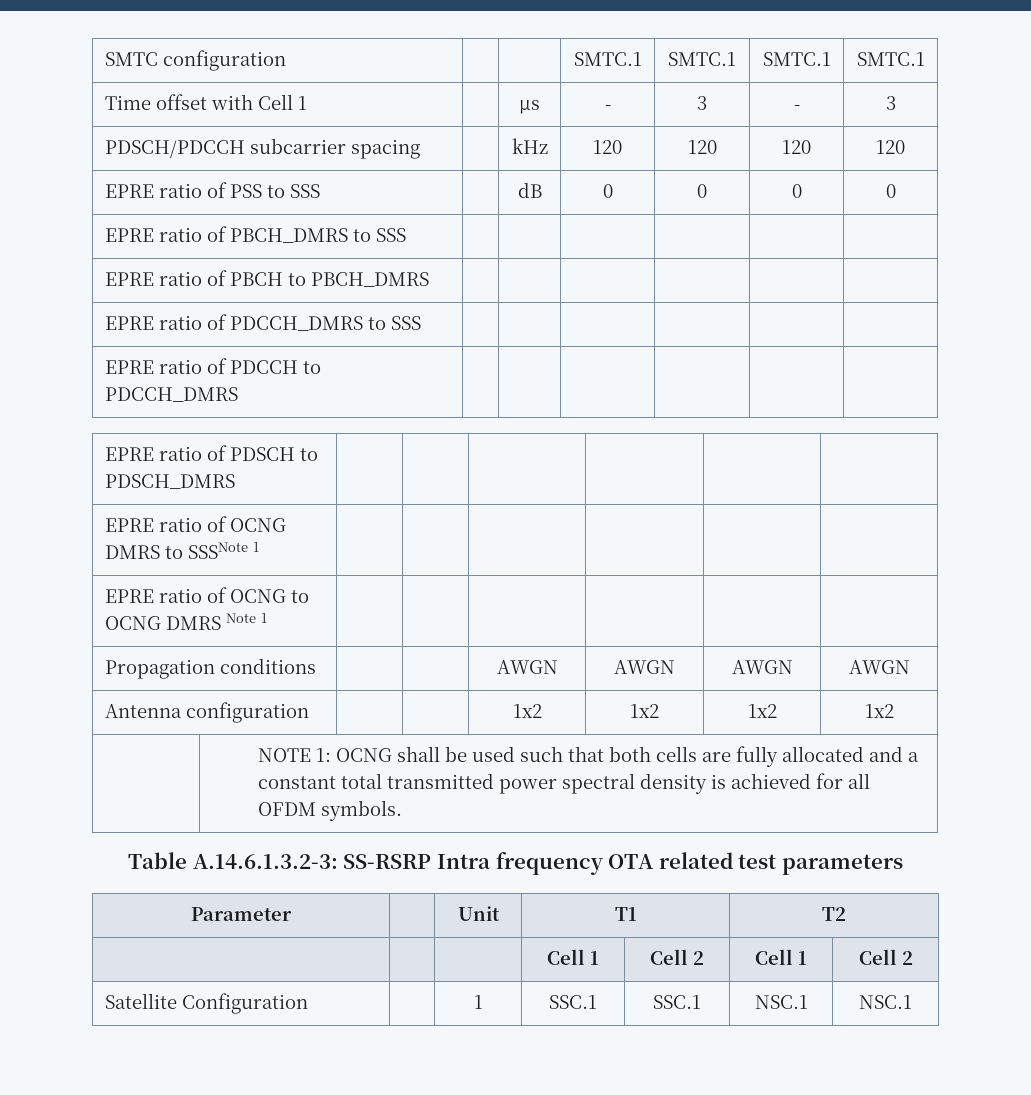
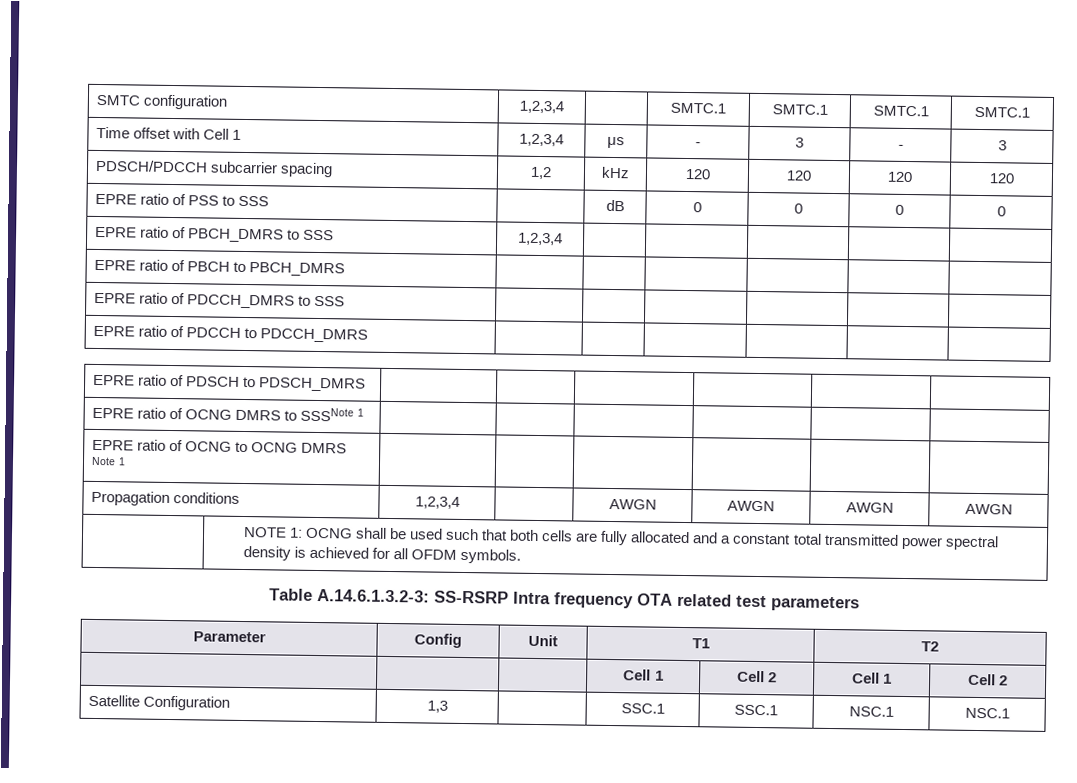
(286, 60) none -> [519,100,564,114] 1,2,3,4
(307, 103) none -> [519,133,564,147] 1,2,3,4
(420, 149) none -> [530,166,552,180] 1,2
(406, 235) none -> [517,232,563,246] 1,2,3,4
(316, 666) none -> [414,496,460,509] 1,2,3,4
[104,702,309,723] [512,704,542,718] [630,704,659,718] [747,704,777,718] [864,704,894,718] // Antenna configuration | | | 1x2 | 1x2 | 1x2 | 1x2 -> (1013, 509) none
(292, 914) none -> [414,633,462,648] Config
[473,995,483,1009] | 1 -> [426,700,448,713] 1,3 |

